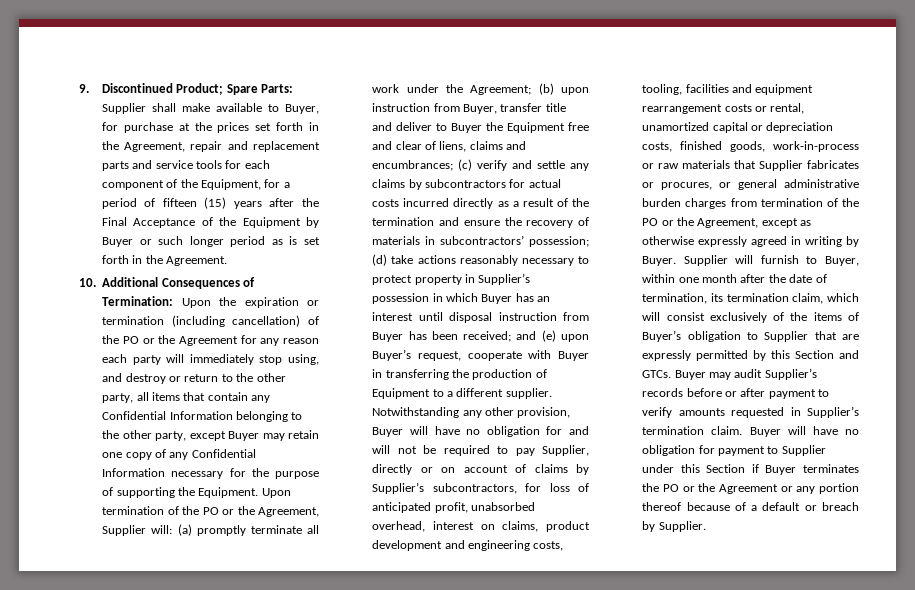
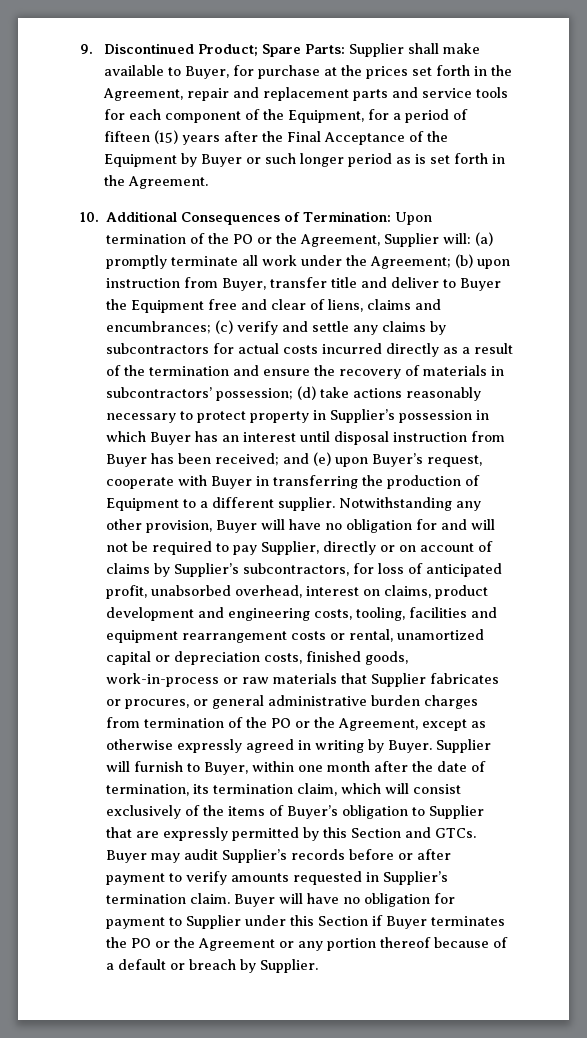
[219,297,319,308] [102,315,319,327] [102,335,319,346] [102,354,319,365] [102,373,286,384] [102,392,271,403] [102,411,303,422] [102,430,319,441] [102,449,256,460] [102,468,319,479] [102,487,291,498] the expiration or termination (including cancellation) of the PO or the Agreement for any reason each party will immediately stop using, and destroy or return to the other party, all items that contain any Confidential Information belonging to the other party, except Buyer may retain one copy of any Confidential Information necessary for the purpose of supporting the Equipment. Upon -> (433, 218) none

